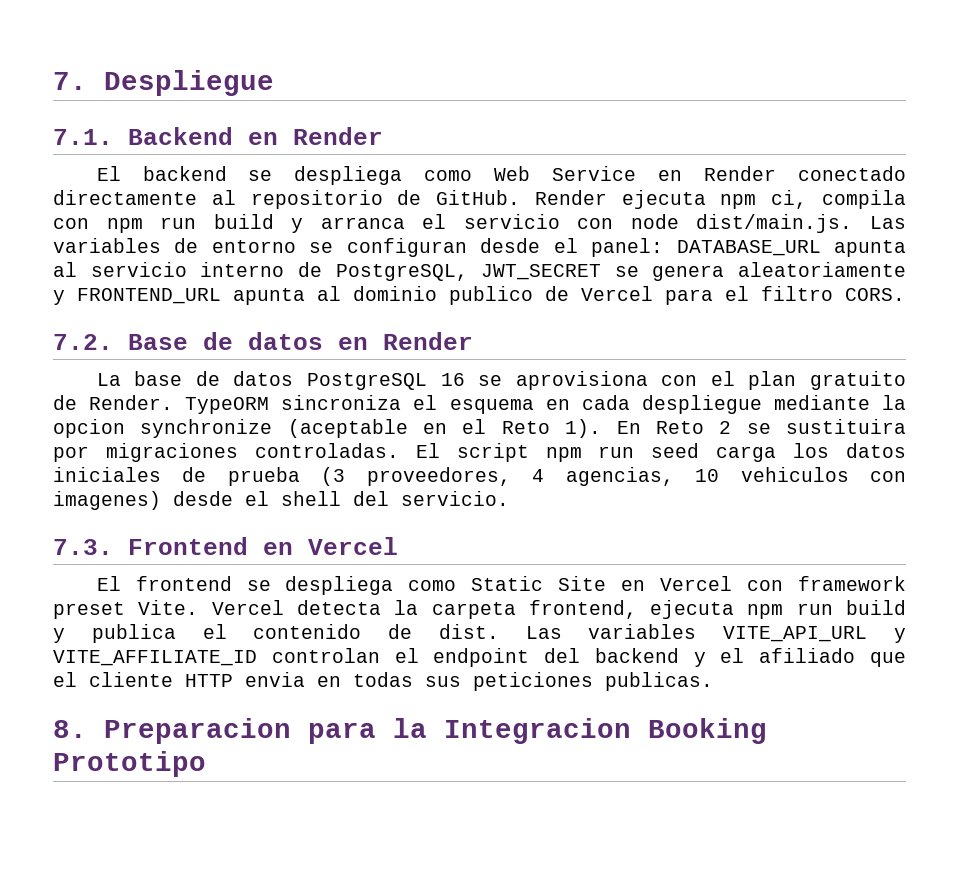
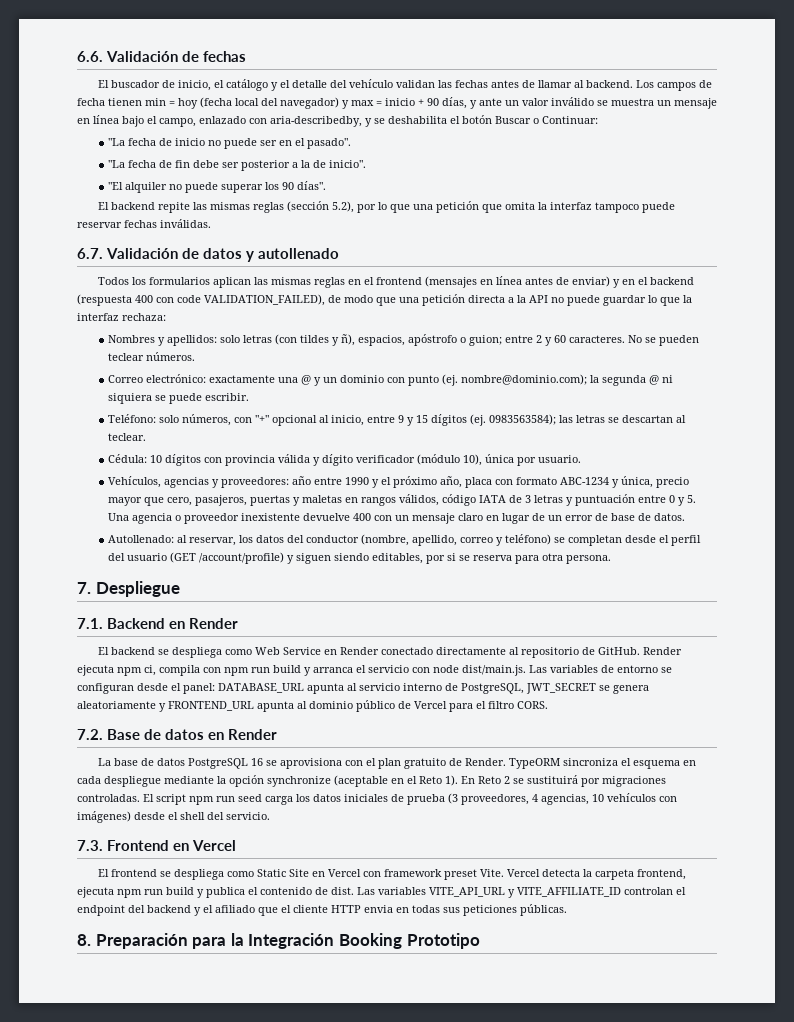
(53, 81) none -> [77,51,247,62] [98,79,713,91] [77,97,717,109] [77,115,598,127] [108,138,352,149] [108,160,367,171] [108,181,327,193] [98,201,676,213] [77,219,211,228] [77,248,340,262] [98,276,695,288] [77,294,692,306] [77,313,166,321] [108,334,700,346] [108,352,196,361] [108,374,674,386] [108,393,250,404] [108,414,687,426] [108,433,147,441] [108,454,582,466] [108,476,690,488] [108,494,697,506] [108,513,686,524] [108,534,702,546] [108,552,612,564] 6.6. Validación de fechas // El buscador de inicio, el catálogo y el detalle del vehículo validan las fechas antes de llamar al backend. Los campos de fecha tienen min = hoy (fecha local del navegador) y max = inicio + 90 días, y ante un valor inválido se muestra un mensaje en línea bajo el campo, enlazado con aria-describedby, y se deshabilita el botón Buscar o Continuar: // "La fecha de inicio no puede ser en el pasado". // "La fecha de fin debe ser posterior a la de inicio". // "El alquiler no puede superar los 90 días". // El backend repite las mismas reglas (sección 5.2), por lo que una petición que omita la interfaz tampoco puede reservar fechas inválidas. // 6.7. Validación de datos y autollenado // Todos los formularios aplican las mismas reglas en el frontend (mensajes en línea antes de enviar) y en el backend (respuesta 400 con code VALIDATION_FAILED), de modo que una petición directa a la API no puede guardar lo que la interfaz rechaza: // Nombres y apellidos: solo letras (con tildes y ñ), espacios, apóstrofo o guion; entre 2 y 60 caracteres. No se pueden teclear números. // Correo electrónico: exactamente una @ y un dominio con punto (ej. nombre@dominio.com); la segunda @ ni siquiera se puede escribir. // Teléfono: solo números, con "+" opcional al inicio, entre 9 y 15 dígitos (ej. 0983563584); las letras se descartan al teclear. // Cédula: 10 dígitos con provincia válida y dígito verificador (módulo 10), única por usuario. // Vehículos, agencias y proveedores: año entre 1990 y el próximo año, placa con formato ABC-1234 y única, precio mayor que cero, pasajeros, puertas y maletas en rangos válidos, código IATA de 3 letras y puntuación entre 0 y 5. Una agencia o proveedor inexistente devuelve 400 con un mensaje claro en lugar de un error de base de datos. // Autollenado: al reservar, los datos del conductor (nombre, apellido, correo y teléfono) se completan desde el perfil del usuario (GET /account/profile) y siguen siendo editables, por si se reserva para otra persona. //
[449,286,533,305] publico -> [356,700,395,712] público
[53,419,125,438] opcion -> [229,775,264,787] opción
[786,419,907,434] sustituira -> [527,775,578,784] sustituirá
[740,467,907,482] [53,491,161,510] vehiculos con imagenes) -> [607,793,677,802] [77,811,131,823] vehículos con imágenes)
[605,672,713,691] publicas. -> [520,904,567,916] públicas.
[104,718,291,744] Preparacion -> [95,933,188,949] Preparación
[444,718,631,744] Integracion -> [248,933,335,949] Integración

